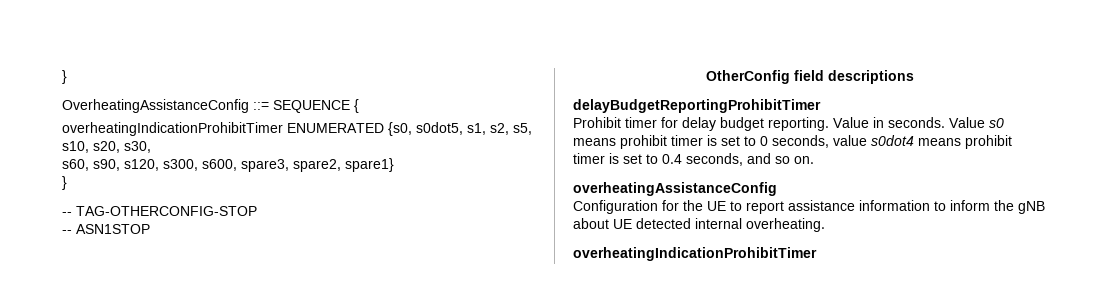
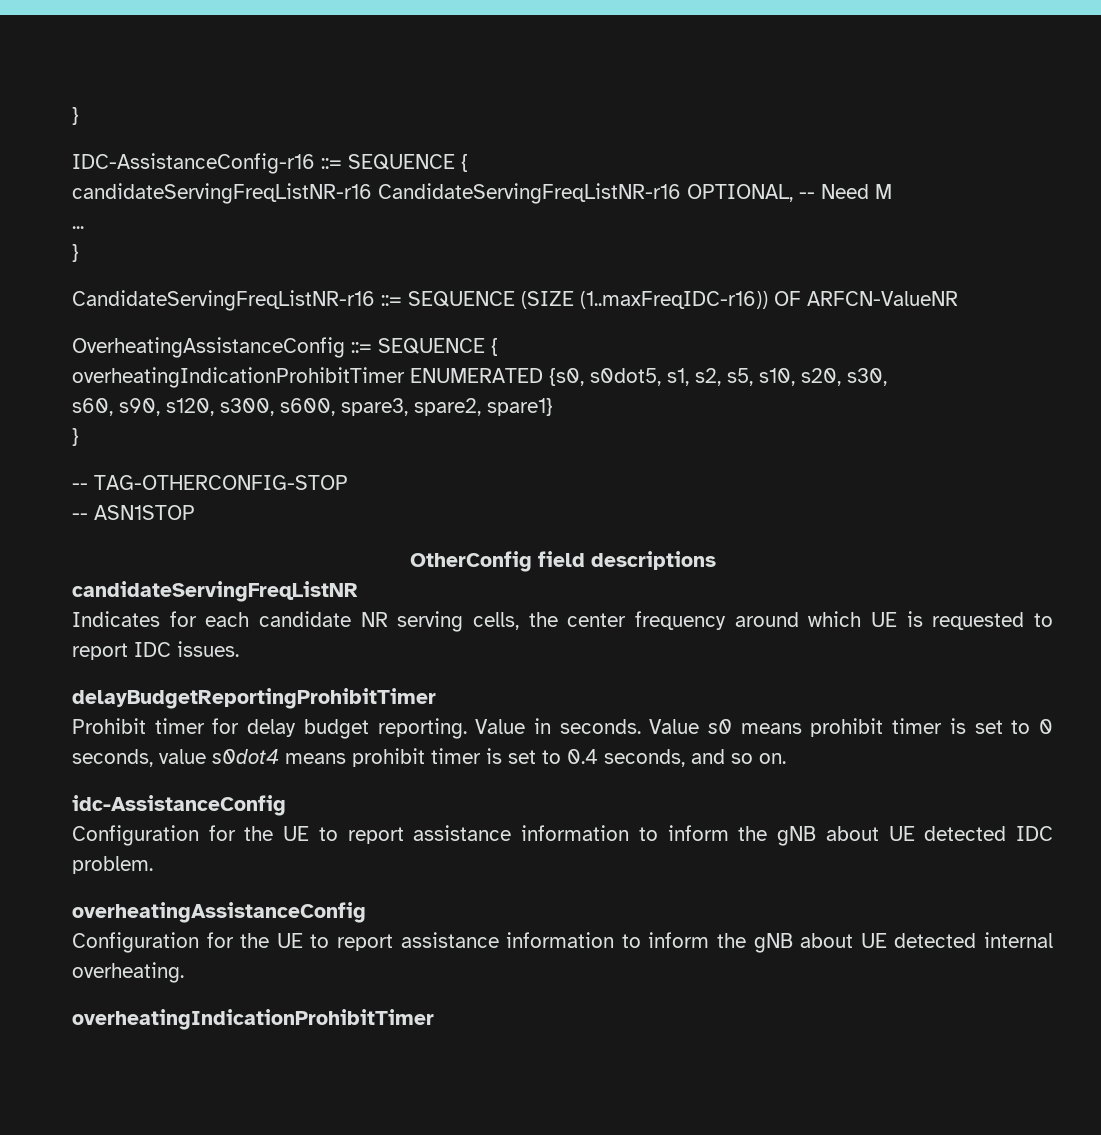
[62,70,67,84] } -> [72,107,79,125] [72,153,468,174] [72,183,892,204] [72,226,84,229] [72,244,79,262] [72,290,958,311] } // IDC-AssistanceConfig-r16 ::= SEQUENCE { // candidateServingFreqListNR-r16 CandidateServingFreqListNR-r16 OPTIONAL, -- Need M // ... // } // CandidateServingFreqListNR-r16 ::= SEQUENCE (SIZE (1..maxFreqIDC-r16)) OF ARFCN-ValueNR
(914, 77) none -> [72,581,358,602] [72,611,1053,632] [72,641,239,660] // candidateServingFreqListNR // Indicates for each candidate NR serving cells, the center frequency around which UE is requested to report IDC issues.
(814, 160) none -> [72,795,286,816] [72,825,1054,846] [72,856,153,874] // idc-AssistanceConfig // Configuration for the UE to report assistance information to inform the gNB about UE detected IDC problem.

